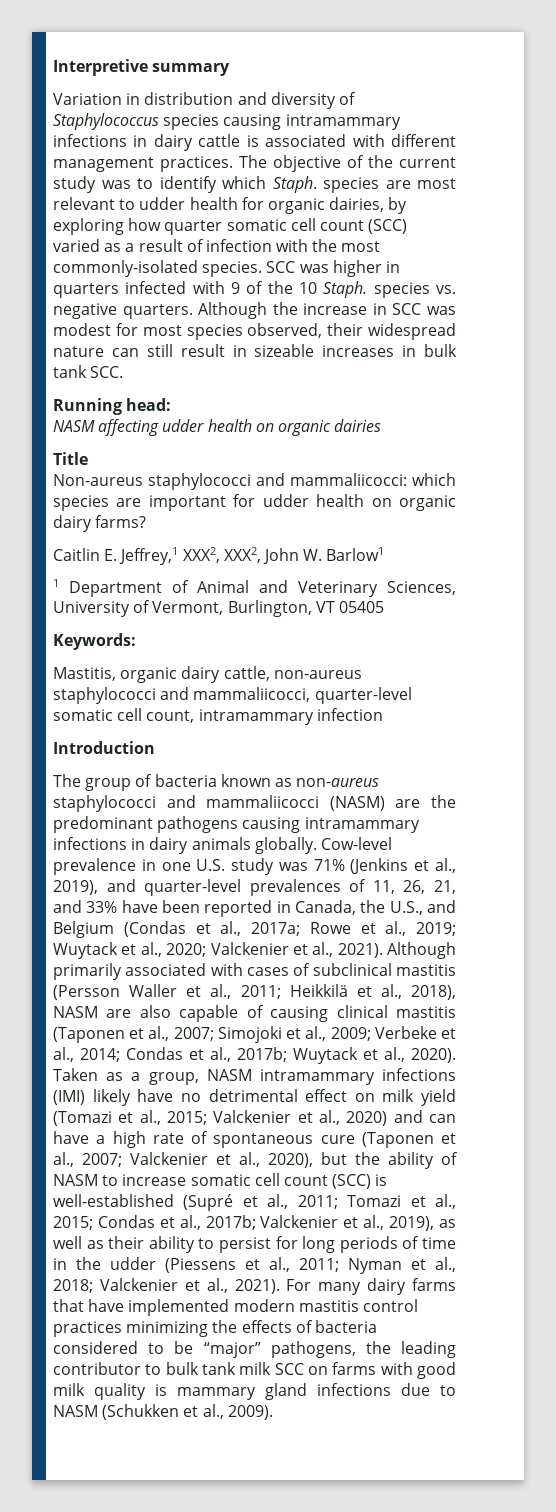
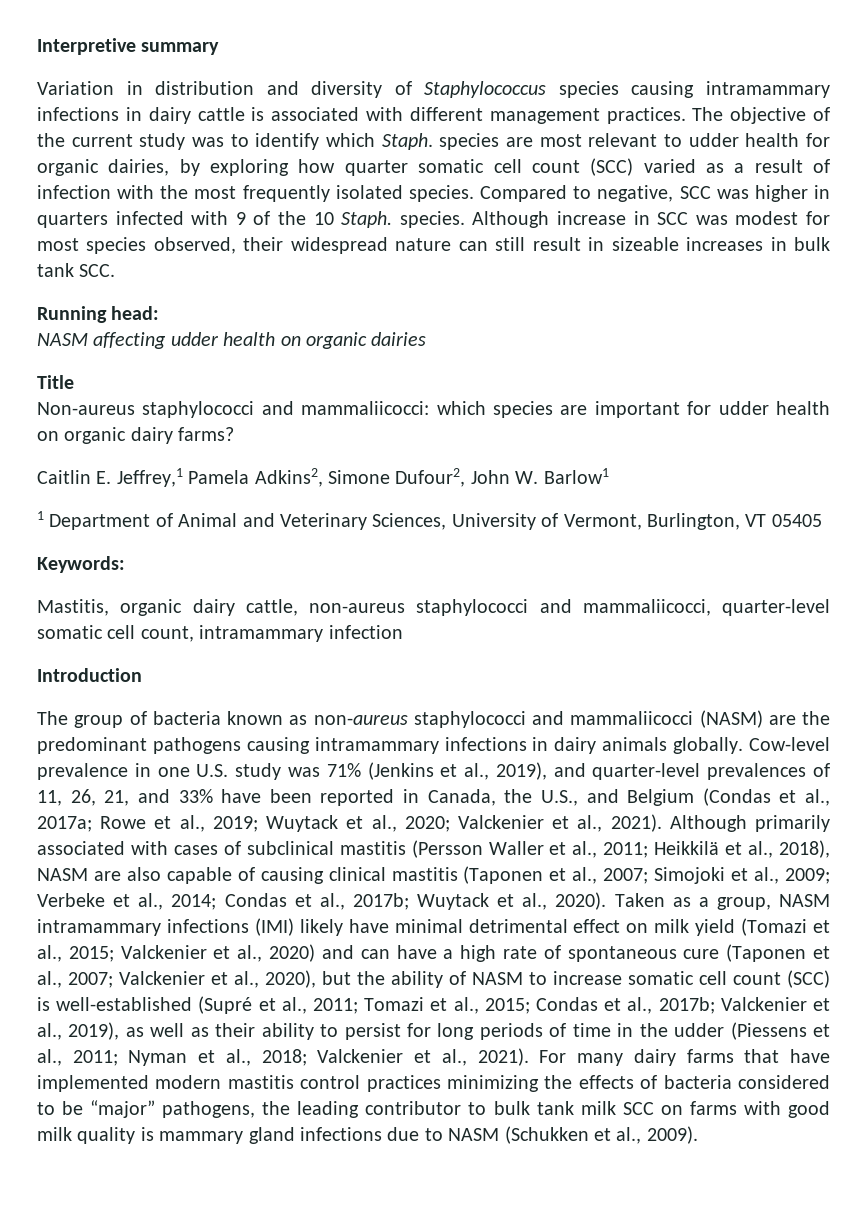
[53,260,263,277] commonly-isolated species. -> [242,185,674,202] frequently isolated species. Compared to negative,
[373,282,456,298] [53,302,298,319] species vs. negative quarters. Although the -> [399,211,550,228] species. Although
[182,547,261,563] XXX2, XXX2, -> [188,468,466,487] Pamela Adkins2, Simone Dufour2,
[180,1093,201,1102] no -> [394,919,463,933] minimal

